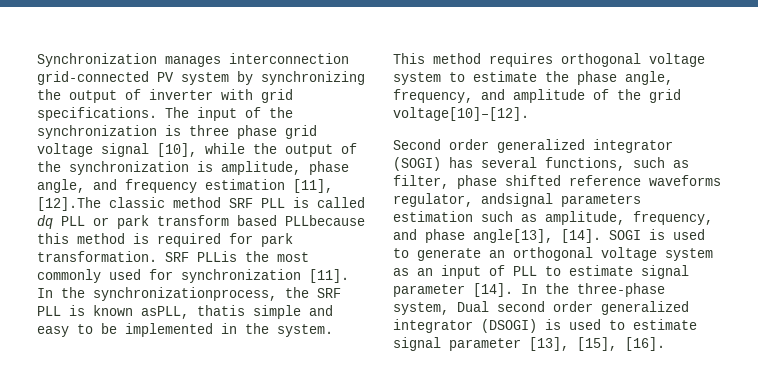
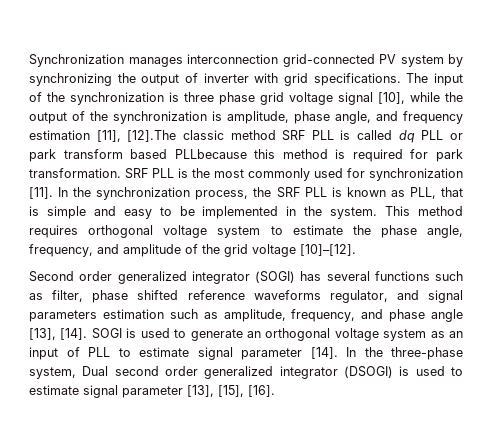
[197,251,237,262] PLLis -> [152,168,188,178] PLL is
[93,287,277,301] synchronizationprocess, -> [96,187,249,200] synchronization process,
[141,305,245,319] asPLL, thatis -> [390,187,463,199] [29,206,39,216] as PLL, that is
[393,107,529,121] voltage[10]–[12]. -> [252,244,356,257] voltage [10]–[12].
[545,157,625,171] functions, -> [374,271,430,281] functions
[481,193,553,207] andsignal -> [396,290,463,303] and signal
[473,229,553,243] angle[13], -> [431,309,463,322] [29,328,56,340] angle [13],

